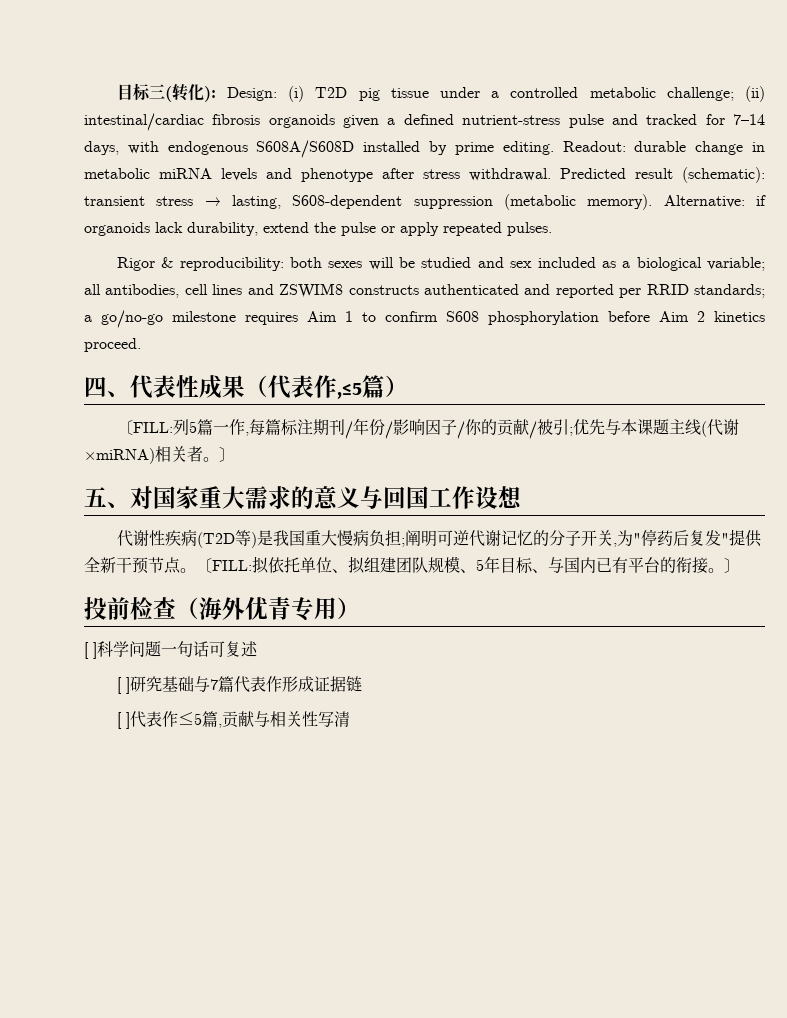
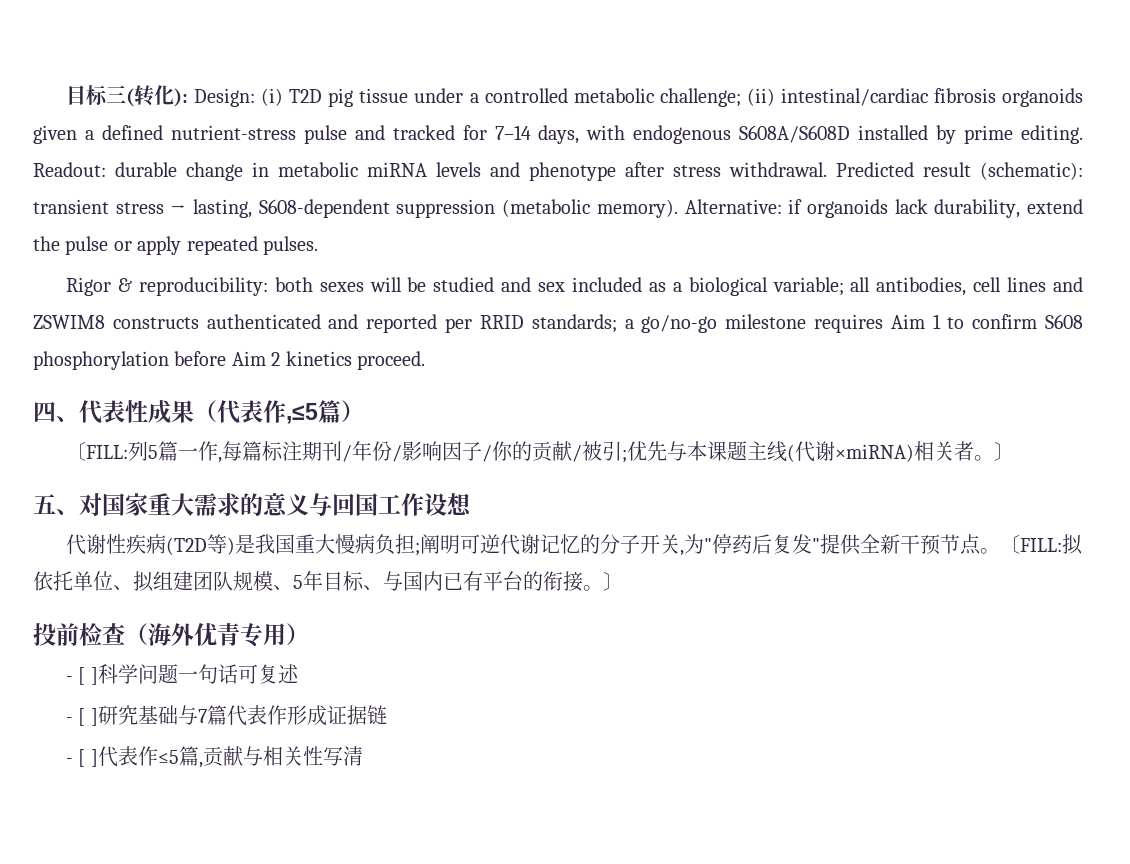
(360, 608) none -> [66,676,74,682] -
(258, 649) none -> [66,717,74,723] -
(362, 684) none -> [66,758,74,764] -

